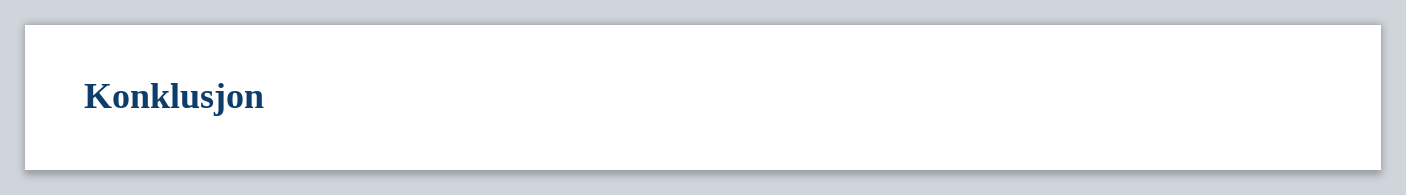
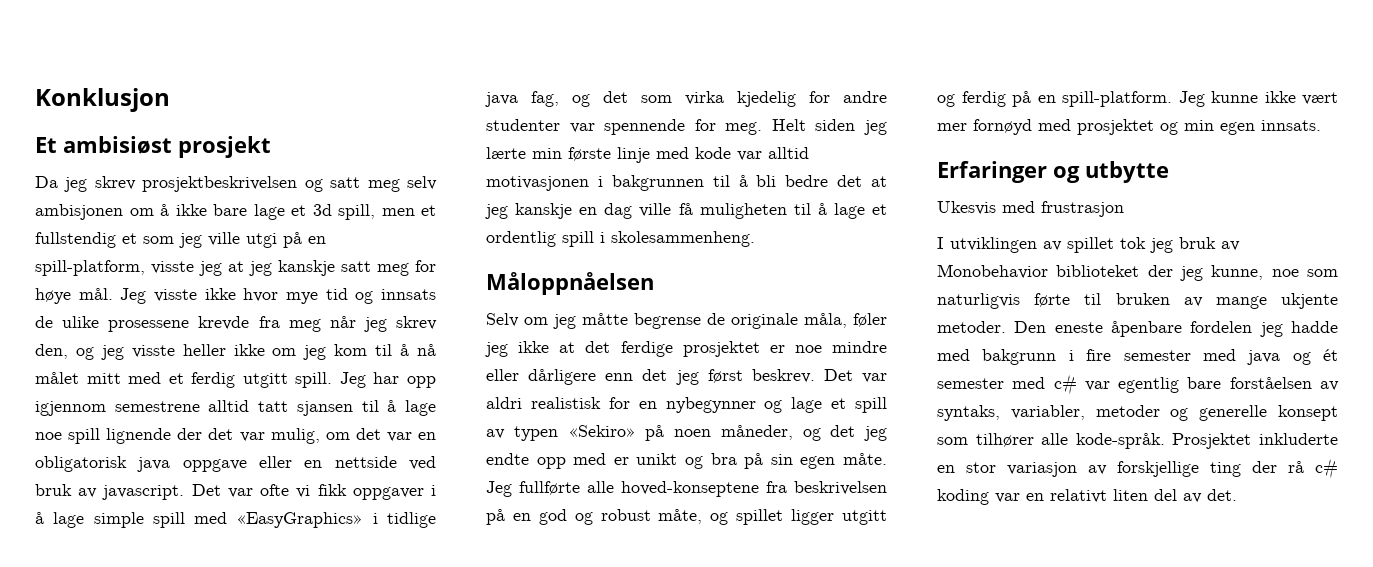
(264, 99) none -> [35,136,271,158] [35,176,438,192] [35,204,436,220] [35,232,326,248] [35,260,436,276] [35,288,437,304] [35,316,437,332] [35,344,437,360] [35,372,436,388] [35,400,437,416] [35,428,437,444] [35,456,436,472] [35,484,437,500] [35,512,436,528] [485,91,887,107] [486,119,887,135] [486,147,809,163] [486,175,887,191] [485,203,887,219] [486,231,755,247] [486,272,654,295] [486,313,887,329] [485,341,887,357] [486,369,887,385] [486,397,887,413] [486,425,887,441] [486,453,887,469] [486,481,887,497] [486,509,887,525] [937,91,1338,107] [937,119,1321,135] [937,161,1169,183] [937,201,1124,217] [937,237,1240,253] [937,264,1338,281] [937,293,1338,309] [937,321,1338,337] [937,349,1338,365] [937,374,1339,395] [937,405,1338,421] [937,433,1338,449] [937,458,1338,479] [937,489,1237,505] // Et ambisiøst prosjekt // Da jeg skrev prosjektbeskrivelsen og satt meg selv ambisjonen om å ikke bare lage et 3d spill, men et fullstendig et som jeg ville utgi på en spill-platform, visste jeg at jeg kanskje satt meg for høye mål. Jeg visste ikke hvor mye tid og innsats de ulike prosessene krevde fra meg når jeg skrev den, og jeg visste heller ikke om jeg kom til å nå målet mitt med et ferdig utgitt spill. Jeg har opp igjennom semestrene alltid tatt sjansen til å lage noe spill lignende der det var mulig, om det var en obligatorisk java oppgave eller en nettside ved bruk av javascript. Det var ofte vi fikk oppgaver i å lage simple spill med «EasyGraphics» i tidlige java fag, og det som virka kjedelig for andre studenter var spennende for meg. Helt siden jeg lærte min første linje med kode var alltid motivasjonen i bakgrunnen til å bli bedre det at jeg kanskje en dag ville få muligheten til å lage et ordentlig spill i skolesammenheng. // Måloppnåelsen // Selv om jeg måtte begrense de originale måla, føler jeg ikke at det ferdige prosjektet er noe mindre eller dårligere enn det jeg først beskrev. Det var aldri realistisk for en nybegynner og lage et spill av typen «Sekiro» på noen måneder, og det jeg endte opp med er unikt og bra på sin egen måte. Jeg fullførte alle hoved-konseptene fra beskrivelsen på en god og robust måte, og spillet ligger utgitt og ferdig på en spill-platform. Jeg kunne ikke vært mer fornøyd med prosjektet og min egen innsats. // Erfaringer og utbytte // Ukesvis med frustrasjon // I utviklingen av spillet tok jeg bruk av Monobehavior biblioteket der jeg kunne, noe som naturligvis førte til bruken av mange ukjente metoder. Den eneste åpenbare fordelen jeg hadde med bakgrunn i fire semester med java og ét semester med c# var egentlig bare forståelsen av syntaks, variabler, metoder og generelle konsept som tilhører alle kode-språk. Prosjektet inkluderte en stor variasjon av forskjellige ting der rå c# koding var en relativt liten del av det.

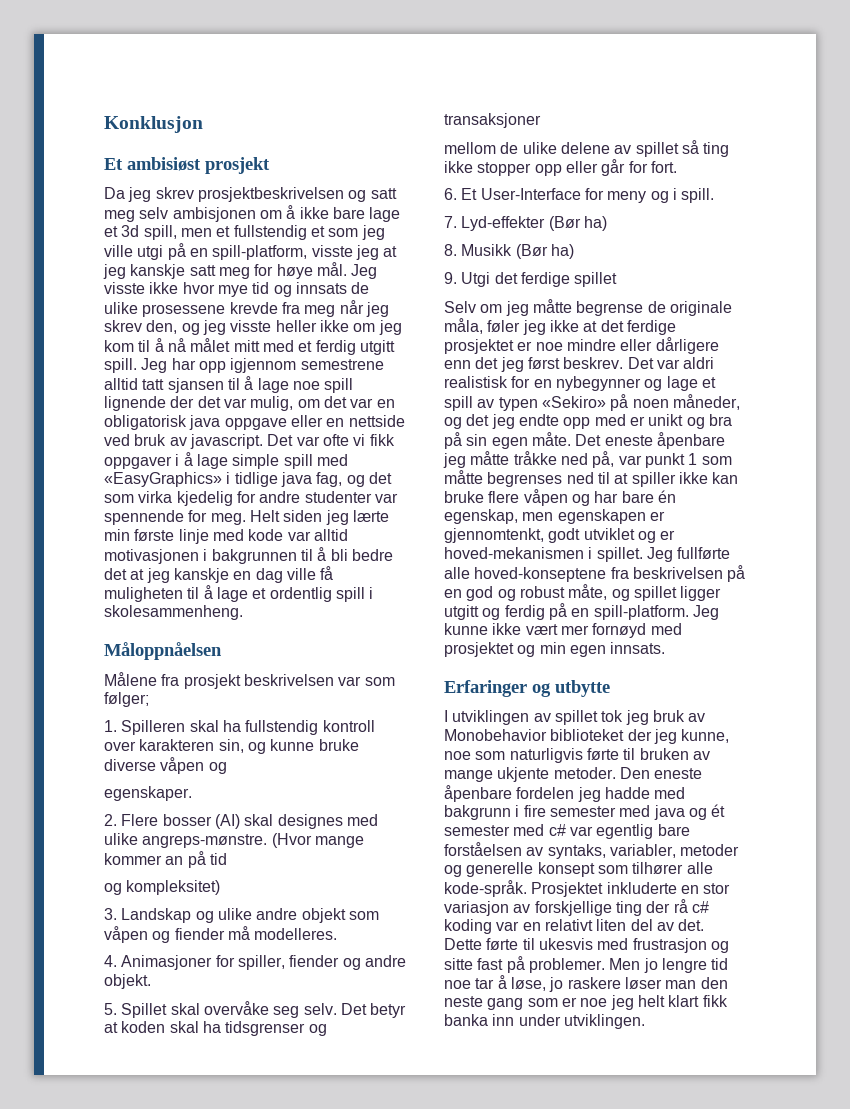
(654, 283) none -> [104,672,395,689] [104,692,149,707] [104,720,375,735] [104,739,359,754] [104,757,227,774] [104,786,192,801] [104,814,378,829] [104,833,364,848] [104,851,227,868] [104,880,221,895] [104,908,379,923] [104,926,338,943] [104,955,406,970] [104,974,151,989] [104,1001,407,1018] [104,1021,327,1036] [444,113,541,128] [444,140,730,157] [444,159,677,176] [444,188,715,203] [444,216,607,231] [444,244,574,259] [444,272,618,287] // Målene fra prosjekt beskrivelsen var som følger; // 1. Spilleren skal ha fullstendig kontroll over karakteren sin, og kunne bruke diverse våpen og // egenskaper. // 2. Flere bosser (AI) skal designes med ulike angreps-mønstre. (Hvor mange kommer an på tid // og kompleksitet) // 3. Landskap og ulike andre objekt som våpen og fiender må modelleres. // 4. Animasjoner for spiller, fiender og andre objekt. // 5. Spillet skal overvåke seg selv. Det betyr at koden skal ha tidsgrenser og transaksjoner // mellom de ulike delene av spillet så ting ikke stopper opp eller går for fort. // 6. Et User-Interface for meny og i spill. // 7. Lyd-effekter (Bør ha) // 8. Musikk (Bør ha) // 9. Utgi det ferdige spillet
(887, 459) none -> [575,432,725,449] [443,451,732,468] [444,470,739,487] [444,489,676,506] [444,509,665,524] [444,528,676,543] [444,547,643,562] Det eneste åpenbare jeg måtte tråkke ned på, var punkt 1 som måtte begrenses ned til at spiller ikke kan bruke flere våpen og har bare én egenskap, men egenskapen er gjennomtenkt, godt utviklet og er hoved-mekanismen i spillet.
[937,201,1124,217] // Ukesvis med frustrasjon -> (610, 688) none
(1237, 495) none -> [444,938,729,953] [444,956,729,973] [444,975,728,992] [444,995,728,1010] [444,1014,645,1029] Dette førte til ukesvis med frustrasjon og sitte fast på problemer. Men jo lengre tid noe tar å løse, jo raskere løser man den neste gang som er noe jeg helt klart fikk banka inn under utviklingen.

